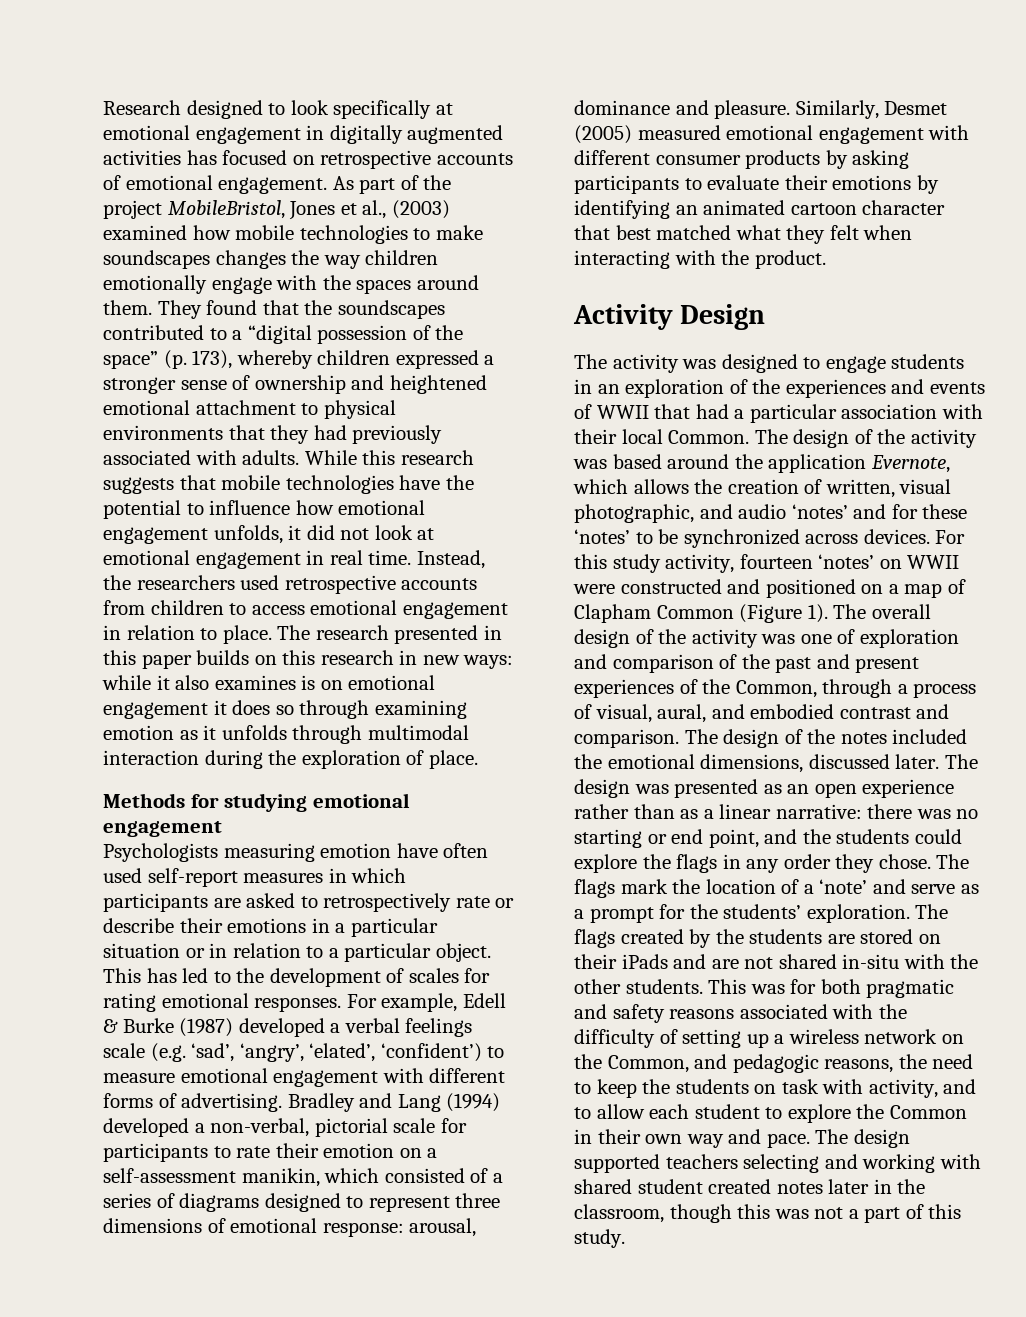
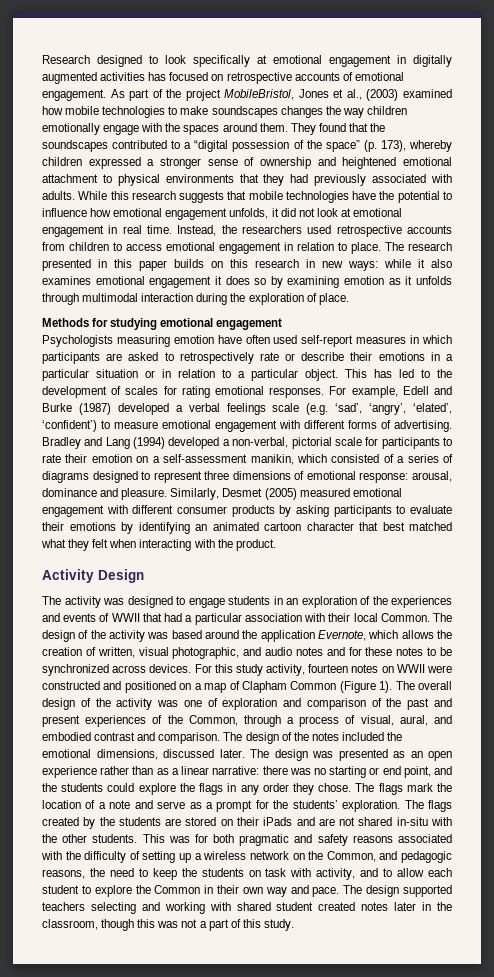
[301,675,343,690] is on -> (91, 280) none
[299,700,370,719] through -> [270,276,283,288] by
[103,1019,118,1033] & -> [433,386,452,395] and
[791,504,848,519] ‘notes’ -> [295,647,323,656] notes
[574,529,630,544] ‘notes’ -> [396,647,424,656] notes
[818,554,875,569] ‘notes’ -> [351,664,379,673] notes
[819,879,868,894] ‘note’ -> [109,800,131,809] note

